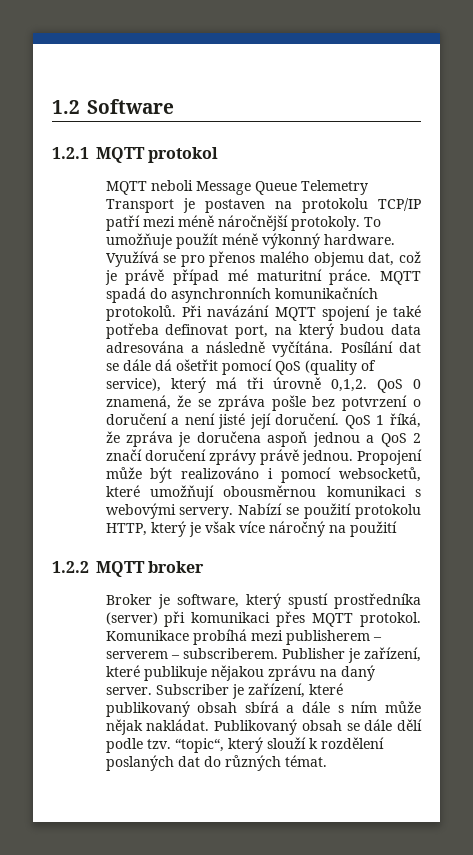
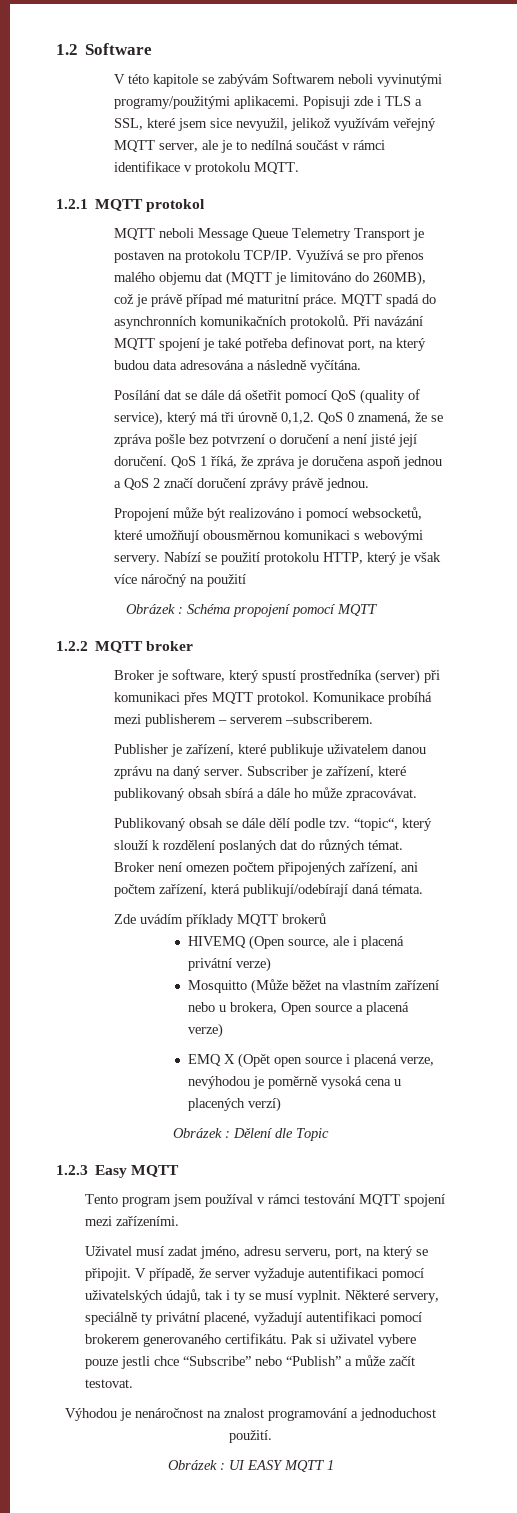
(174, 106) none -> [113,73,442,87] [113,96,422,109] [113,118,436,131] [113,140,385,153] [113,161,299,175] // V této kapitole se zabývám Softwarem neboli vyvinutými programy/použitými aplikacemi. Popisuji zde i TLS a SSL, které jsem sice nevyužil, jelikož využívám veřejný MQTT server, ale je to nedílná součást v rámci identifikace v protokolu MQTT.
[378,198,422,211] [105,215,381,231] [105,233,395,249] TCP/IP patří mezi méně náročnější protokoly. To umožňuje použít méně výkonný hardware. -> [243,250,292,260] TCP/IP.
[368,252,395,266] dat, -> [204,271,426,286] dat (MQTT je limitováno do 260MB),
(334, 349) none -> (361, 366) //
(353, 457) none -> (369, 484) //
(397, 529) none -> [125,604,377,617] // Obrázek : Schéma propojení pomocí MQTT
[170,648,278,659] – subscriberem. -> [284,714,373,724] –subscriberem. //
[210,665,264,681] nějakou -> [326,744,426,754] uživatelem danou
[337,701,422,713] [105,719,210,735] s ním může nějak nakládat. -> [293,787,417,801] ho může zpracovávat. //
(327, 761) none -> [113,862,418,875] [113,884,423,897] [113,913,326,927] [187,935,404,950] [187,957,271,972] [187,979,439,994] [187,1002,409,1015] [187,1023,223,1038] [187,1053,434,1068] [187,1076,401,1089] [187,1097,281,1112] [173,1128,329,1141] [56,1165,180,1178] [84,1194,445,1207] [84,1216,179,1226] [84,1246,428,1259] [84,1267,424,1281] [84,1289,439,1303] [84,1311,422,1325] [84,1333,416,1347] [84,1355,415,1369] [84,1379,133,1388] [65,1408,436,1421] [229,1430,272,1443] [167,1460,334,1472] Broker není omezen počtem připojených zařízení, ani počtem zařízení, která publikují/odebírají daná témata. // Zde uvádím příklady MQTT brokerů // HIVEMQ (Open source, ale i placená privátní verze) // Mosquitto (Může běžet na vlastním zařízení nebo u brokera, Open source a placená verze) // EMQ X (Opět open source i placená verze, nevýhodou je poměrně vysoká cena u placených verzí) // Obrázek : Dělení dle Topic // 1.2.3 Easy MQTT // Tento program jsem používal v rámci testování MQTT spojení mezi zařízeními. // Uživatel musí zadat jméno, adresu serveru, port, na který se připojit. V případě, že server vyžaduje autentifikaci pomocí uživatelských údajů, tak i ty se musí vyplnit. Některé servery, speciálně ty privátní placené, vyžadují autentifikaci pomocí brokerem generovaného certifikátu. Pak si uživatel vybere pouze jestli chce “Subscribe” nebo “Publish” a může začít testovat. // Výhodou je nenáročnost na znalost programování a jednoduchost použití. // Obrázek : UI EASY MQTT 1

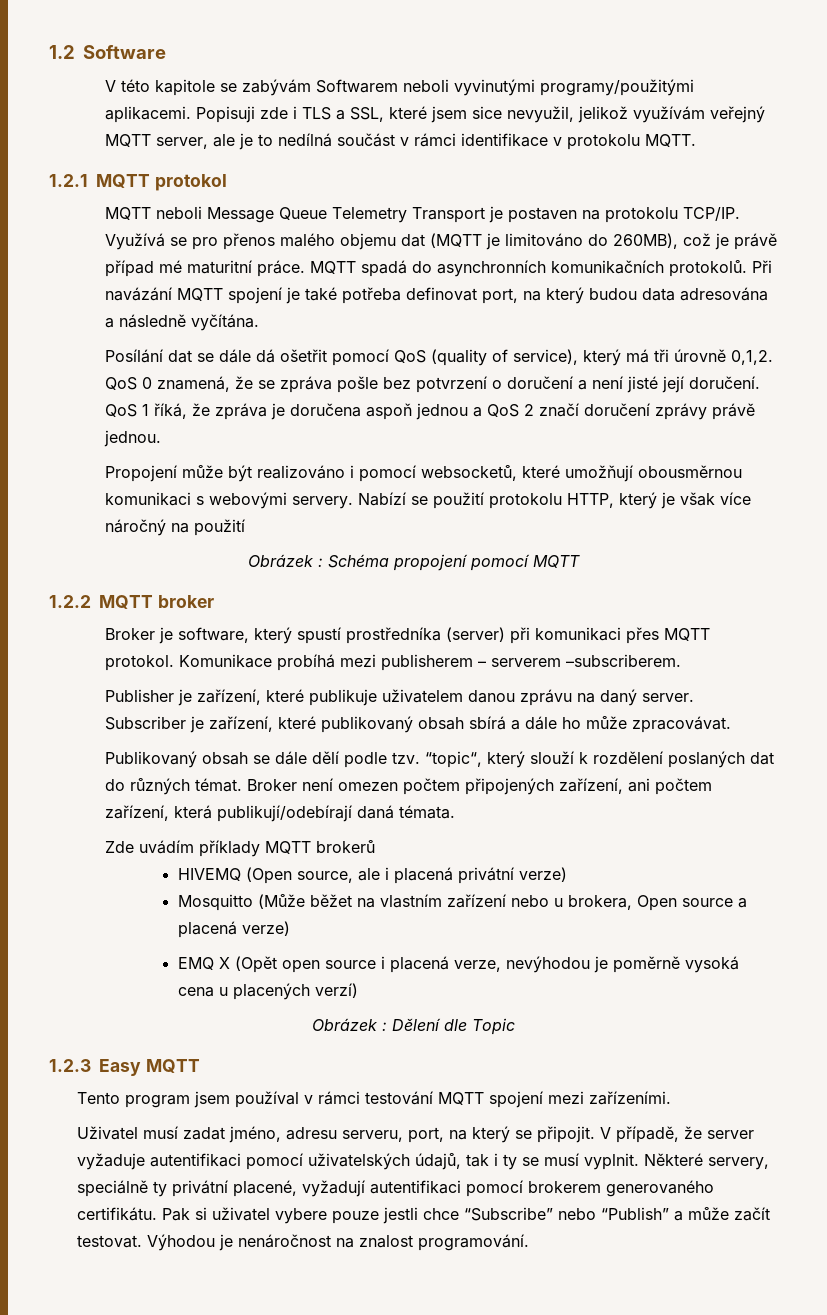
(133, 1383) // -> (142, 1241) none
[268,1408,436,1421] [229,1430,272,1443] [167,1460,334,1472] programování a jednoduchost použití. // Obrázek : UI EASY MQTT 1 -> [417,1234,529,1251] programování.

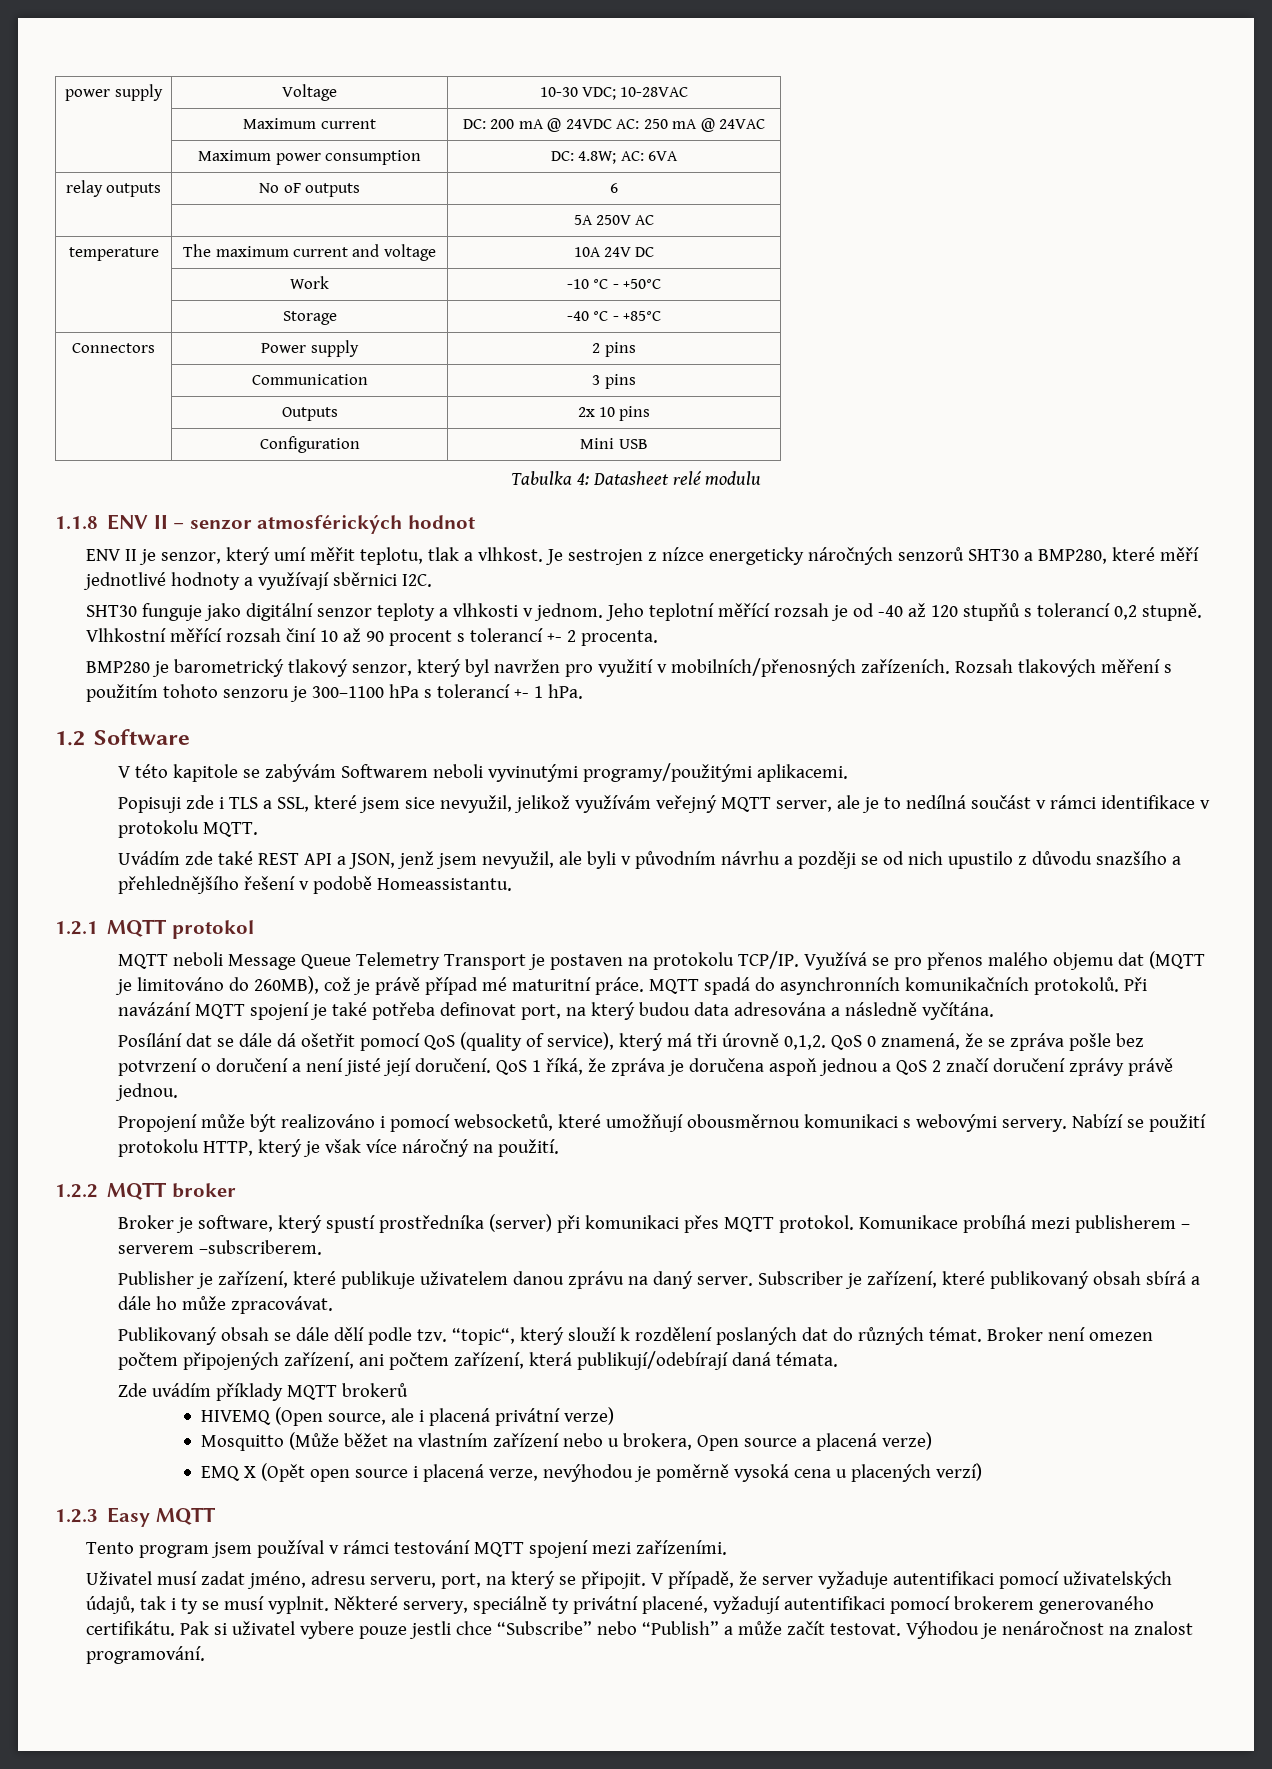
(49, 52) none -> [65,84,163,101] [282,84,337,101] [539,87,689,100] [243,118,376,129] [462,118,766,132] [198,150,421,165] [550,151,679,164] [65,180,162,197] [259,183,360,197] [610,183,618,193] [573,215,655,225] [68,247,159,261] [183,244,436,261] [573,247,655,257] [290,276,329,289] [566,279,662,289] [282,311,337,325] [566,311,662,321] [72,343,155,353] [261,340,359,357] [592,342,636,357] [251,374,368,385] [592,374,636,389] [281,407,338,421] [577,406,651,421] [259,436,360,453] [580,438,648,449] [510,471,762,485] [55,514,475,534] [86,547,1200,565] [83,572,433,590] [86,603,1203,621] [86,628,659,646] [86,658,1173,677] [86,684,584,702] power supply | Voltage | 10-30 VDC; 10-28VAC // | Maximum current | DC: 200 mA @ 24VDC AC: 250 mA @ 24VAC // | Maximum power consumption | DC: 4.8W; AC: 6VA // relay outputs | No oF outputs | 6 // | | 5A 250V AC // temperature | The maximum current and voltage | 10A 24V DC // | Work | -10 °C - +50°C // | Storage | -40 °C - +85°C // Connectors | Power supply | 2 pins // | Communication | 3 pins // | Outputs | 2x 10 pins // | Configuration | Mini USB // Tabulka 4: Datasheet relé modulu // 1.1.8 ENV II – senzor atmosférických hodnot // ENV II je senzor, který umí měřit teplotu, tlak a vlhkost. Je sestrojen z nízce energeticky náročných senzorů SHT30 a BMP280, které měří jednotlivé hodnoty a využívají sběrnici I2C. // SHT30 funguje jako digitální senzor teploty a vlhkosti v jednom. Jeho teplotní měřící rozsah je od -40 až 120 stupňů s tolerancí 0,2 stupně. Vlhkostní měřící rozsah činí 10 až 90 procent s tolerancí +- 2 procenta. // BMP280 je barometrický tlakový senzor, který byl navržen pro využití v mobilních/přenosných zařízeních. Rozsah tlakových měření s použitím tohoto senzoru je 300–1100 hPa s tolerancí +- 1 hPa. //
(191, 114) none -> (848, 773) //
(696, 140) none -> [117,851,1181,869] [117,876,512,894] // Uvádím zde také REST API a JSON, jenž jsem nevyužil, ale byli v původním návrhu a později se od nich upustilo z důvodu snazšího a přehlednějšího řešení v podobě Homeassistantu.
[193,519,245,536] [248,554,580,571] použití // Obrázek : Schéma propojení pomocí MQTT -> [497,1139,559,1157] použití.
[312,1018,515,1035] // Obrázek : Dělení dle Topic -> (982, 1472) none

